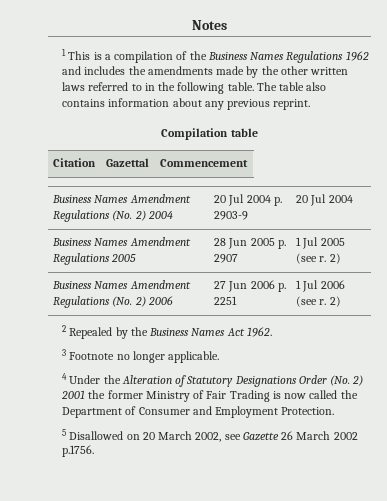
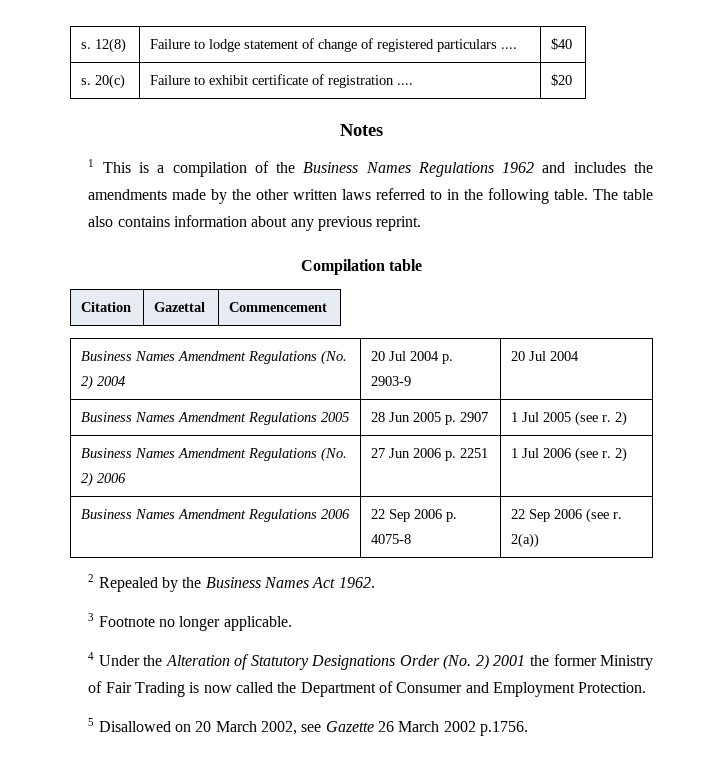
(192, 25) none -> [81,38,127,53] [150,38,518,52] [551,38,573,50] [81,74,126,89] [150,74,414,88] [551,74,573,86] s. 12(8) | Failure to lodge statement of change of registered particulars .... | $40 // s. 20(c) | Failure to exhibit certificate of registration .... | $20 //
(341, 301) none -> [81,509,351,522] [371,509,458,522] [371,534,412,544] [511,508,623,523] [511,533,540,548] // Business Names Amendment Regulations 2006 | 22 Sep 2006 p. 4075-8 | 22 Sep 2006 (see r. 2(a))

